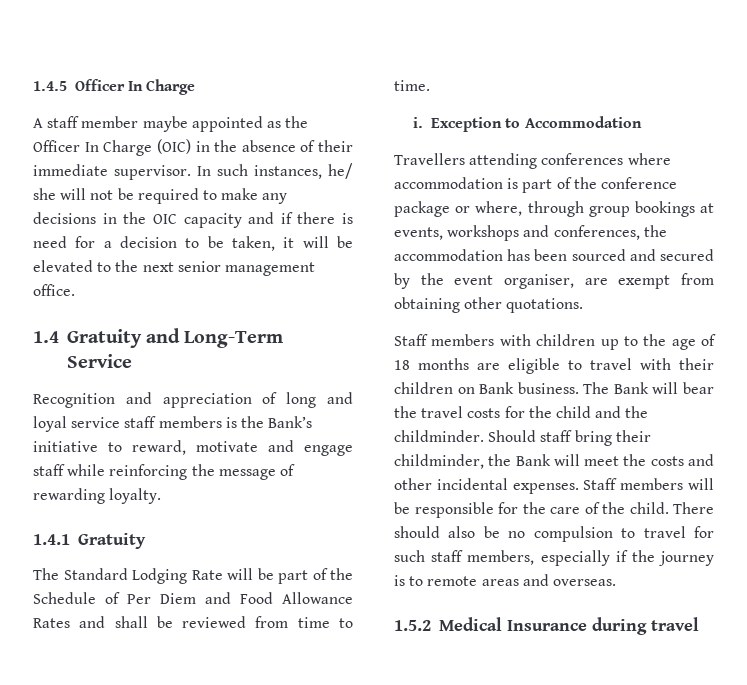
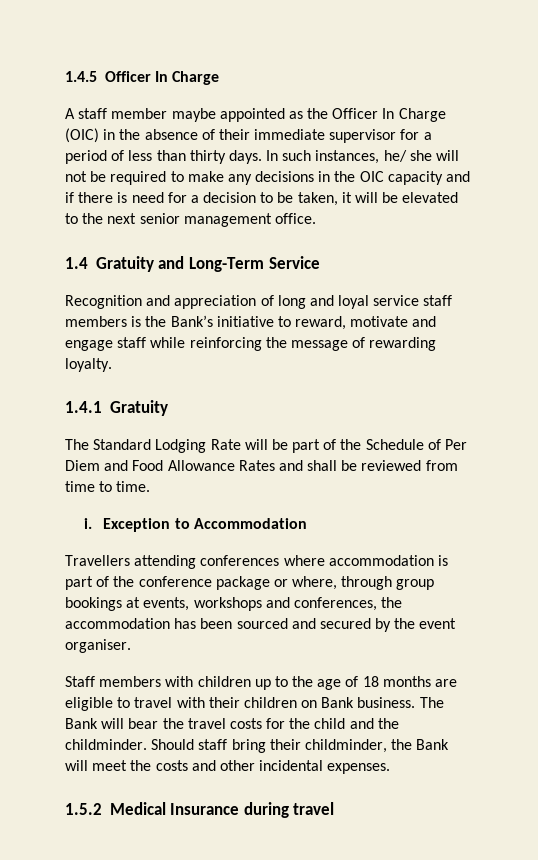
[114,165,191,180] supervisor. -> [329,129,432,143] [65,150,262,164] supervisor for a period of less than thirty days.
[504,273,714,289] [394,297,584,313] organiser, are exempt from obtaining other quotations. -> [65,639,131,653] organiser.
[583,478,714,490] [394,502,714,518] [394,526,714,542] [394,550,714,566] [394,574,616,586] Staff members will be responsible for the care of the child. There should also be no compulsion to travel for such staff members, especially if the journey is to remote areas and overseas. -> (391, 768) none

